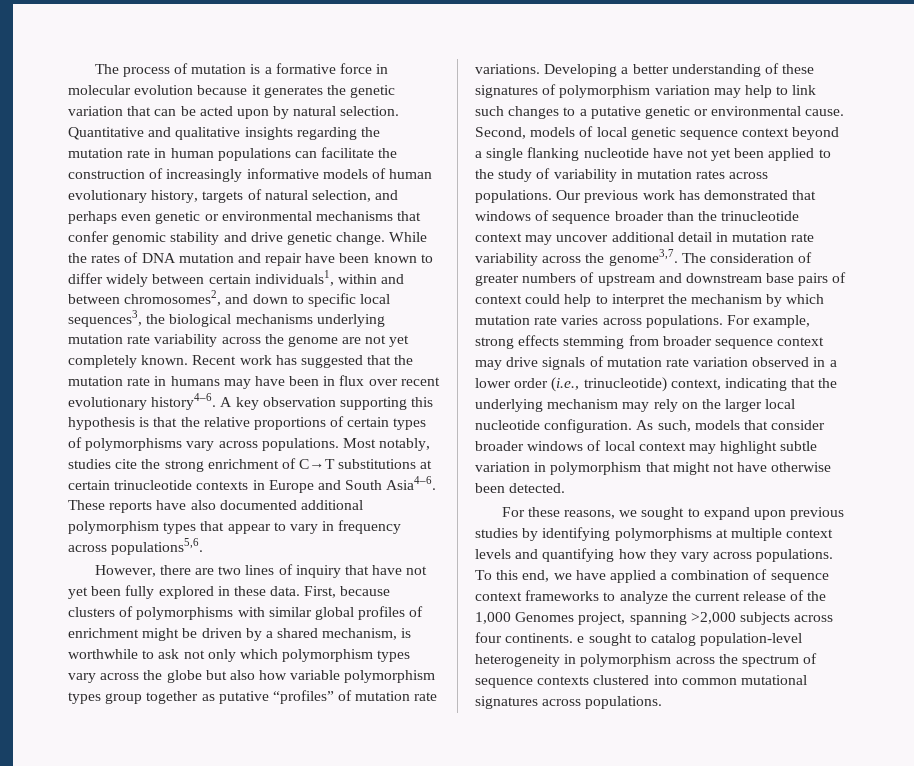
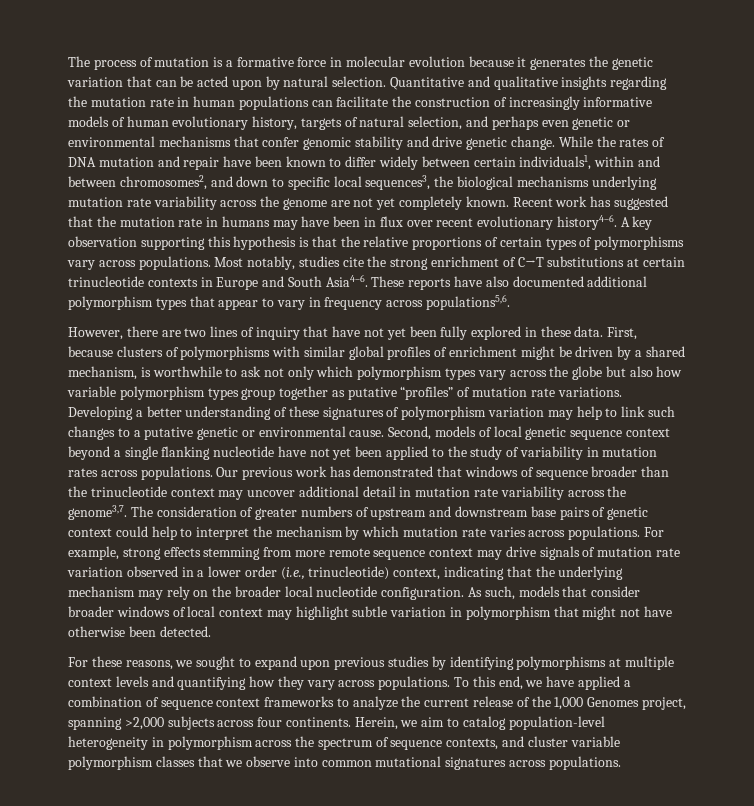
(847, 277) none -> [607,507,649,520] genetic
[662,336,712,346] broader -> [294,548,370,557] more remote
[725,399,763,412] larger -> [234,586,281,597] broader
[577,633,632,646] e sought -> [354,717,445,730] Herein, we aim
[537,675,650,685] contexts clustered -> [446,736,620,750] [68,756,291,770] contexts, and cluster variable polymorphism classes that we observe

